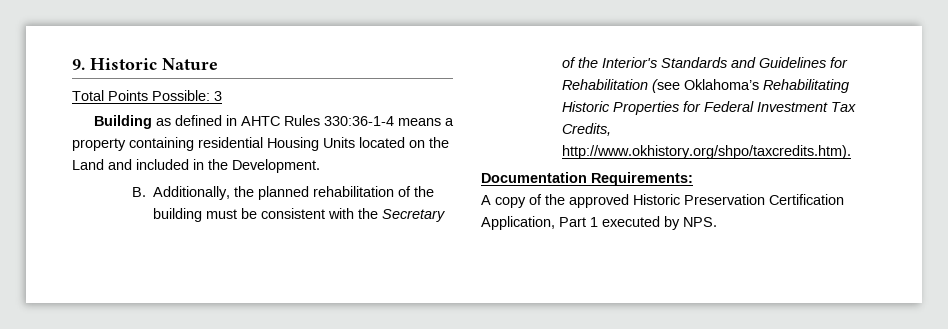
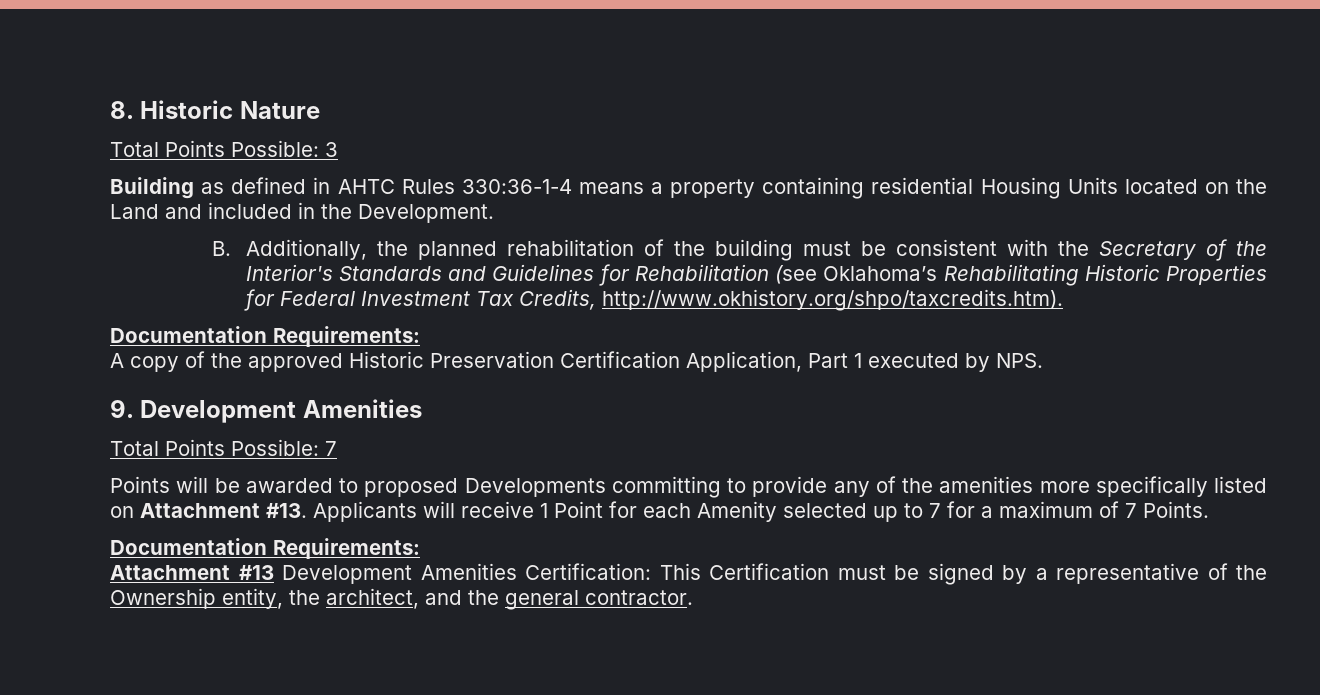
[72,59,85,70] 9. -> [110,101,134,119] 8.
(717, 222) none -> [110,399,422,423] [110,439,337,456] [110,476,1267,498] [110,501,1209,522] [110,538,420,559] [110,563,1267,585] [110,588,693,610] // 9. Development Amenities // Total Points Possible: 7 // Points will be awarded to proposed Developments committing to provide any of the amenities more specifically listed on Attachment #13. Applicants will receive 1 Point for each Amenity selected up to 7 for a maximum of 7 Points. // Documentation Requirements: // Attachment #13 Development Amenities Certification: This Certification must be signed by a representative of the Ownership entity, the architect, and the general contractor.

